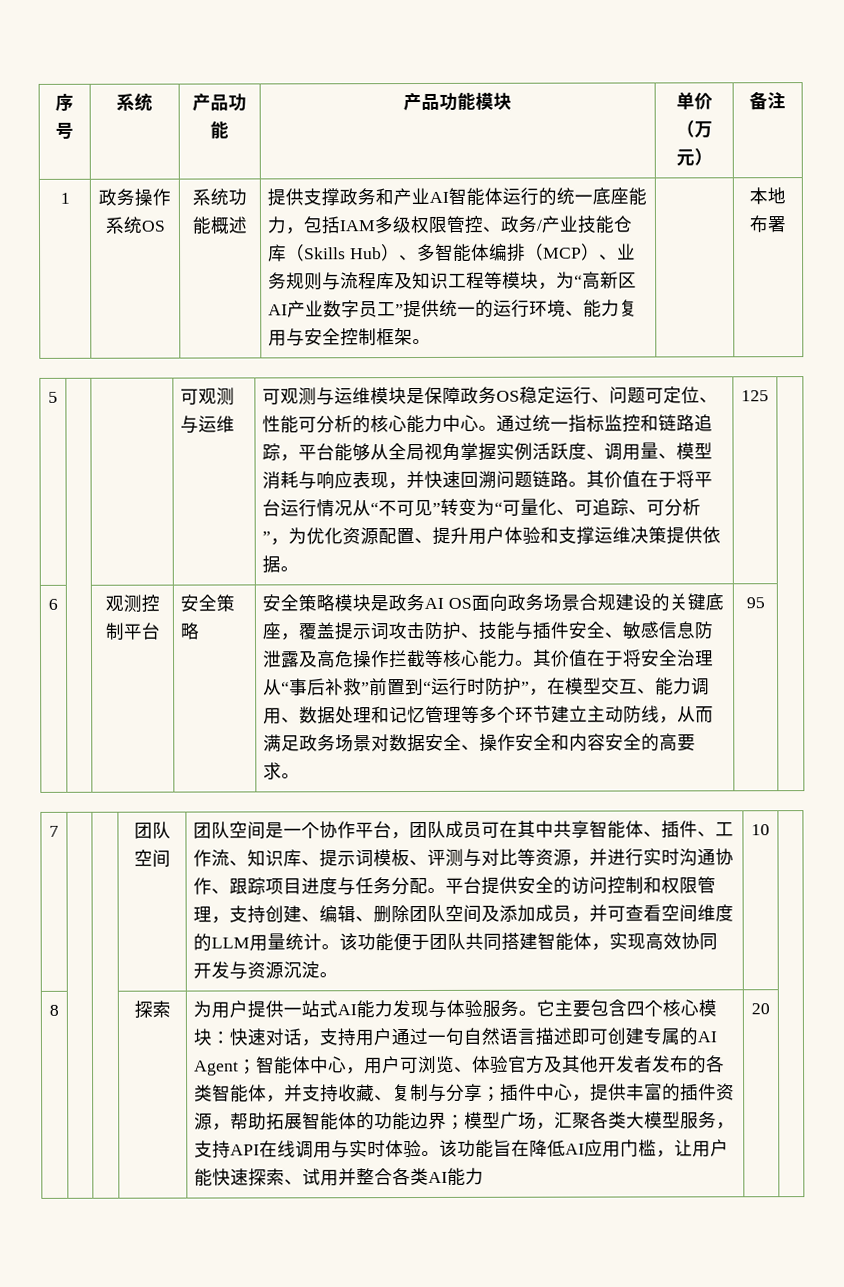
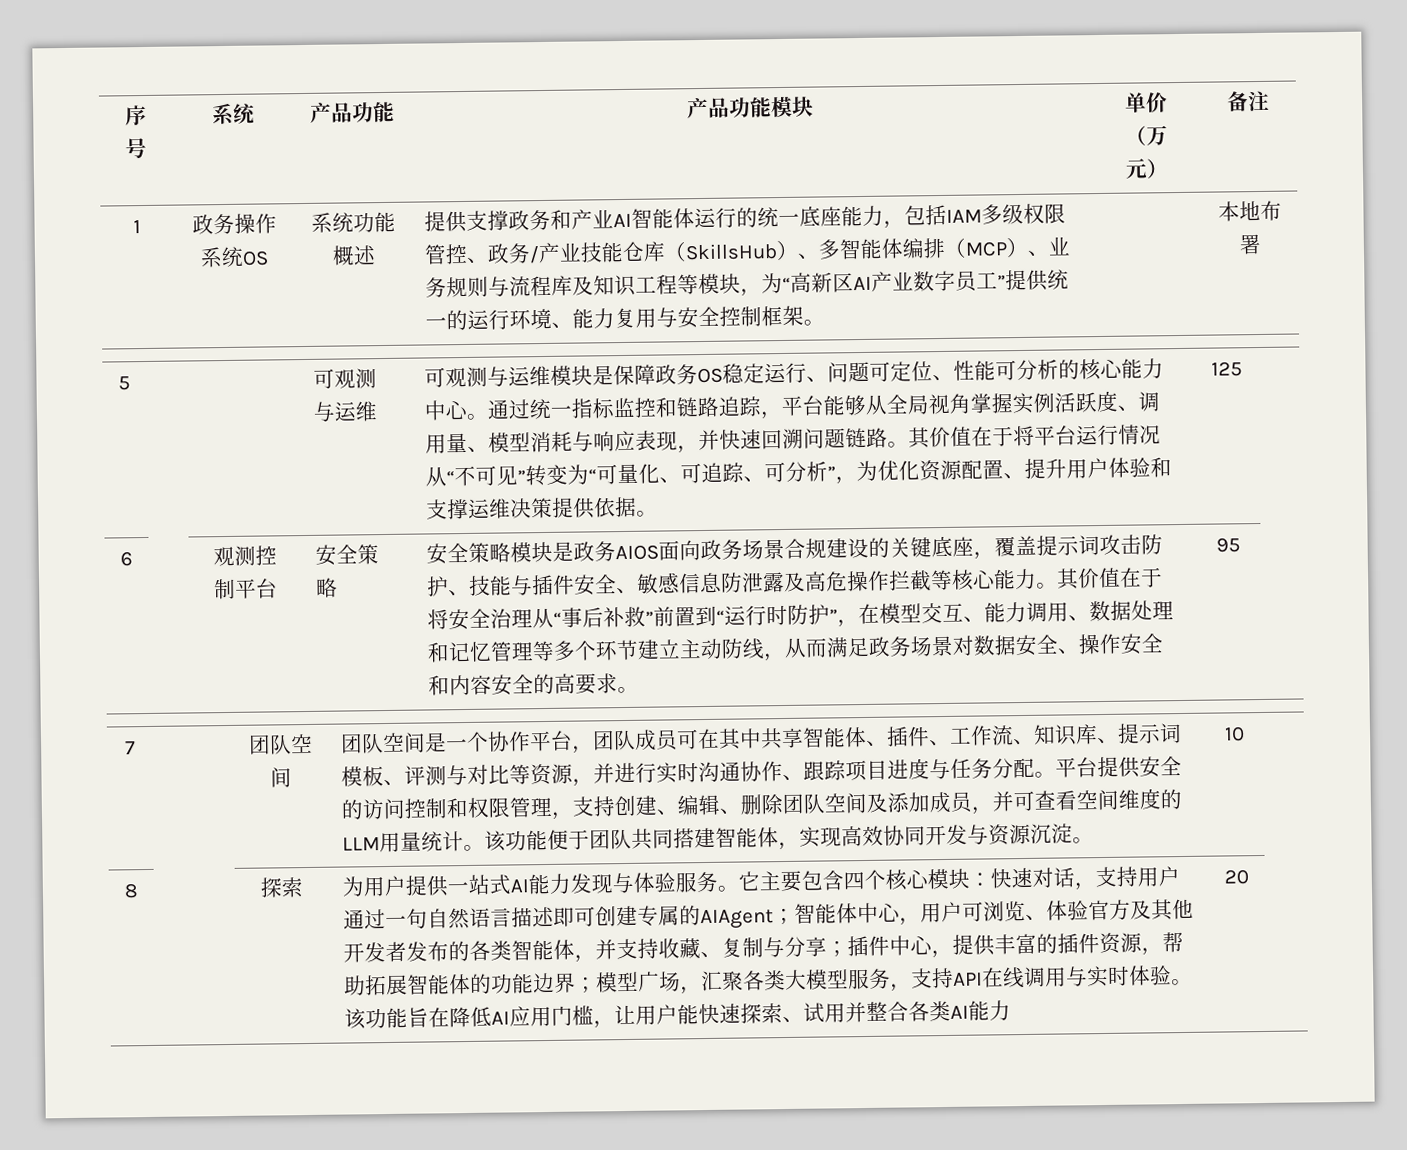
[304,247,383,260] Skills Hub -> [685,243,779,261] SkillsHub
[424,597,473,609] AI OS -> [615,544,660,561] AIOS
[697,1031,718,1043] [194,1060,240,1076] AI Agent -> [700,909,775,930] AIAgent

